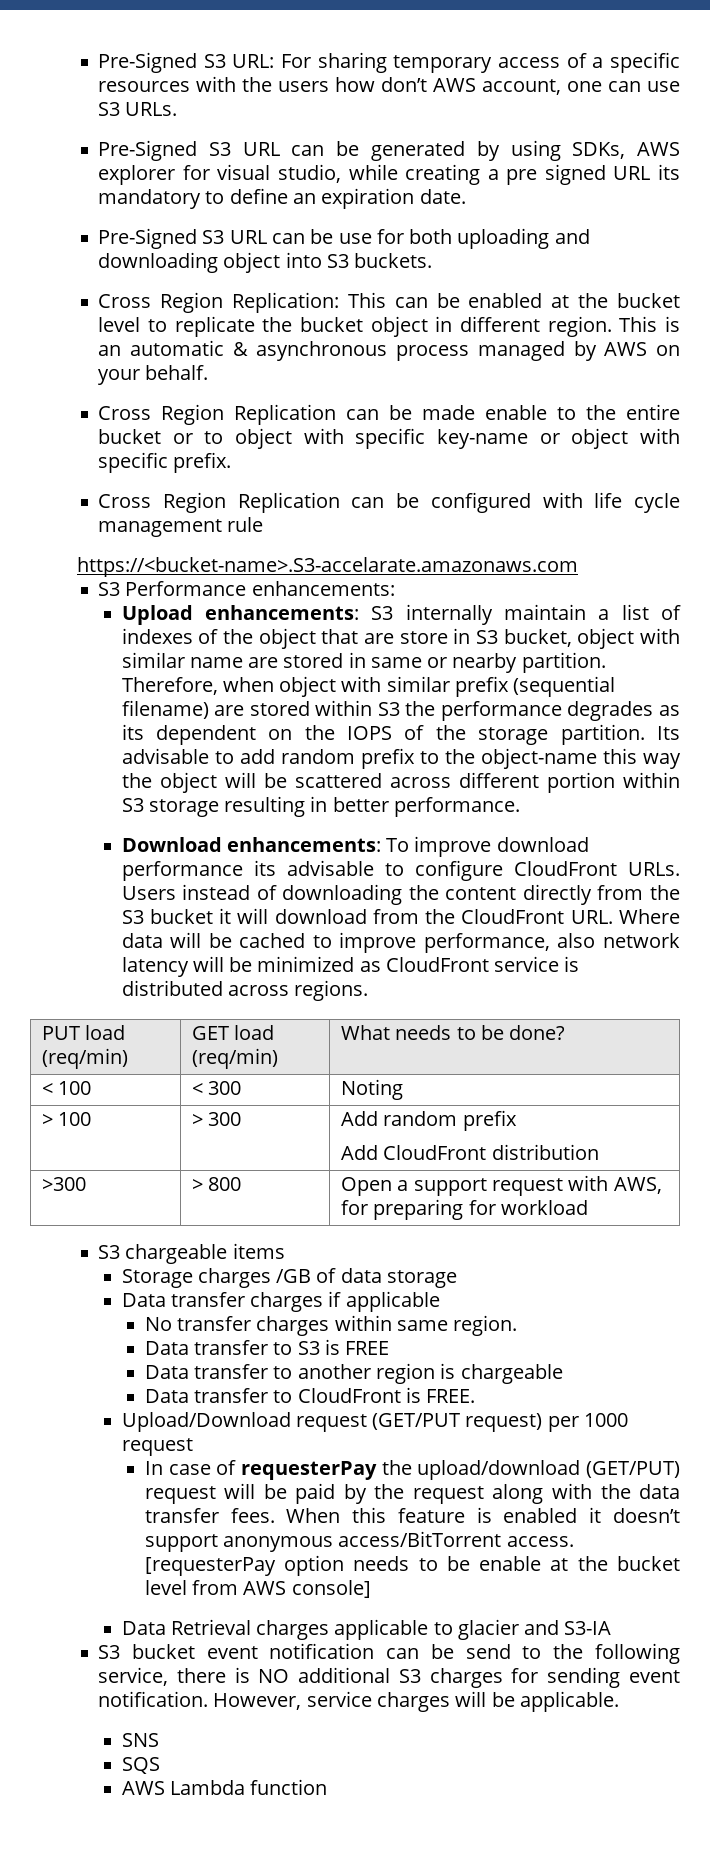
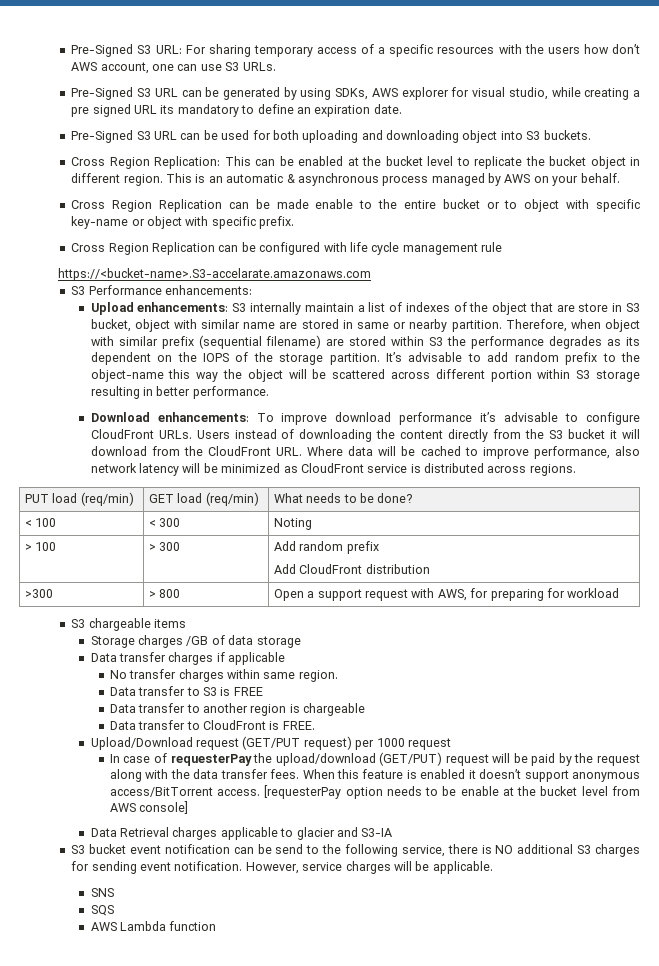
[338,233,372,244] use -> [221,130,250,140] used
[657,726,681,740] Its -> [386,352,403,362] It’s
[253,860,276,876] its -> [480,412,497,422] it’s

